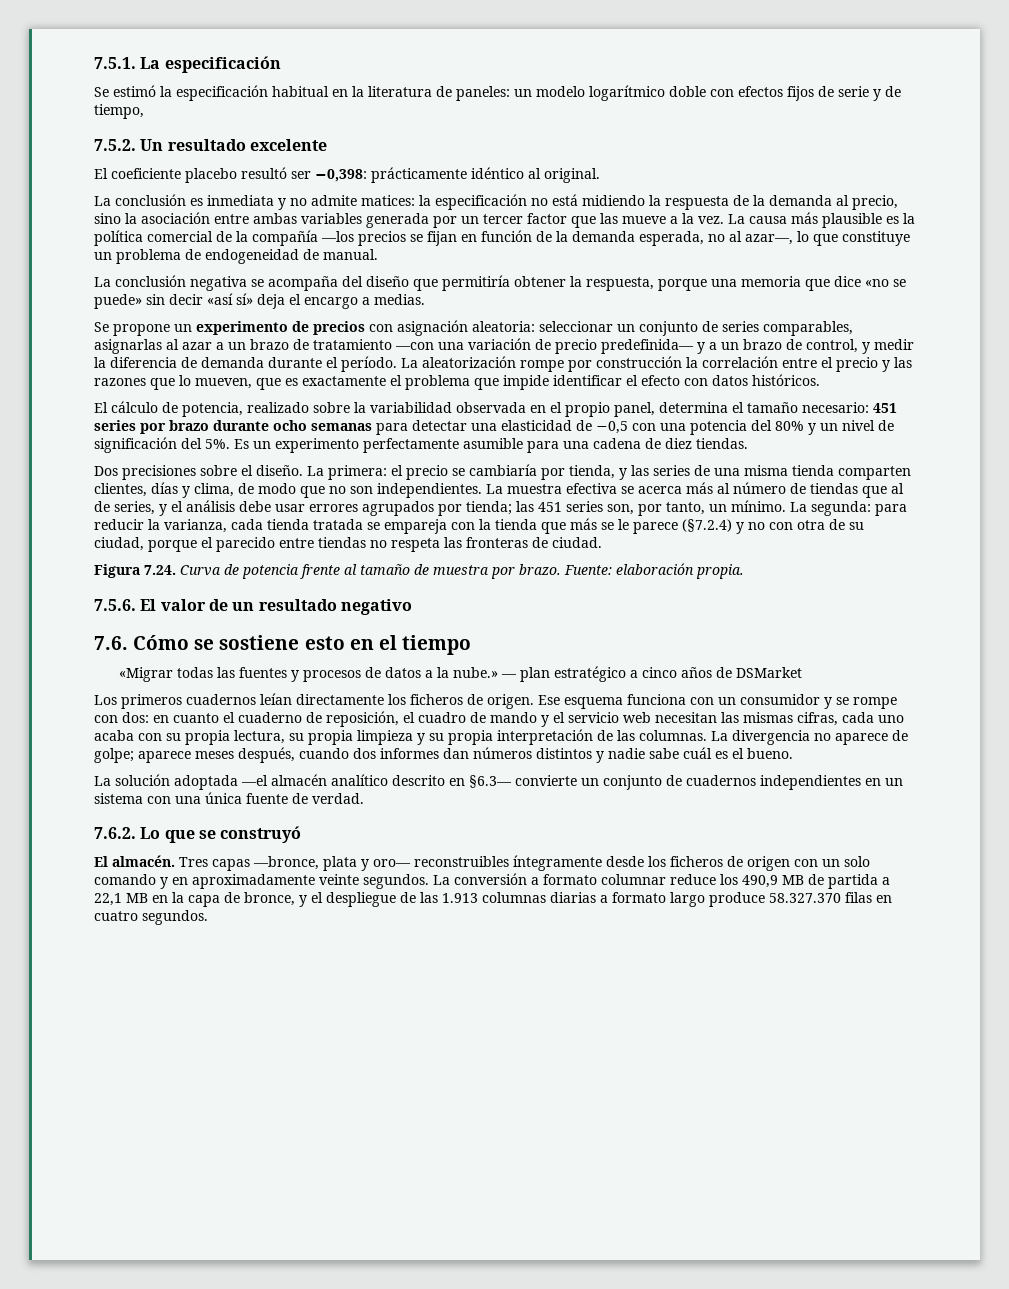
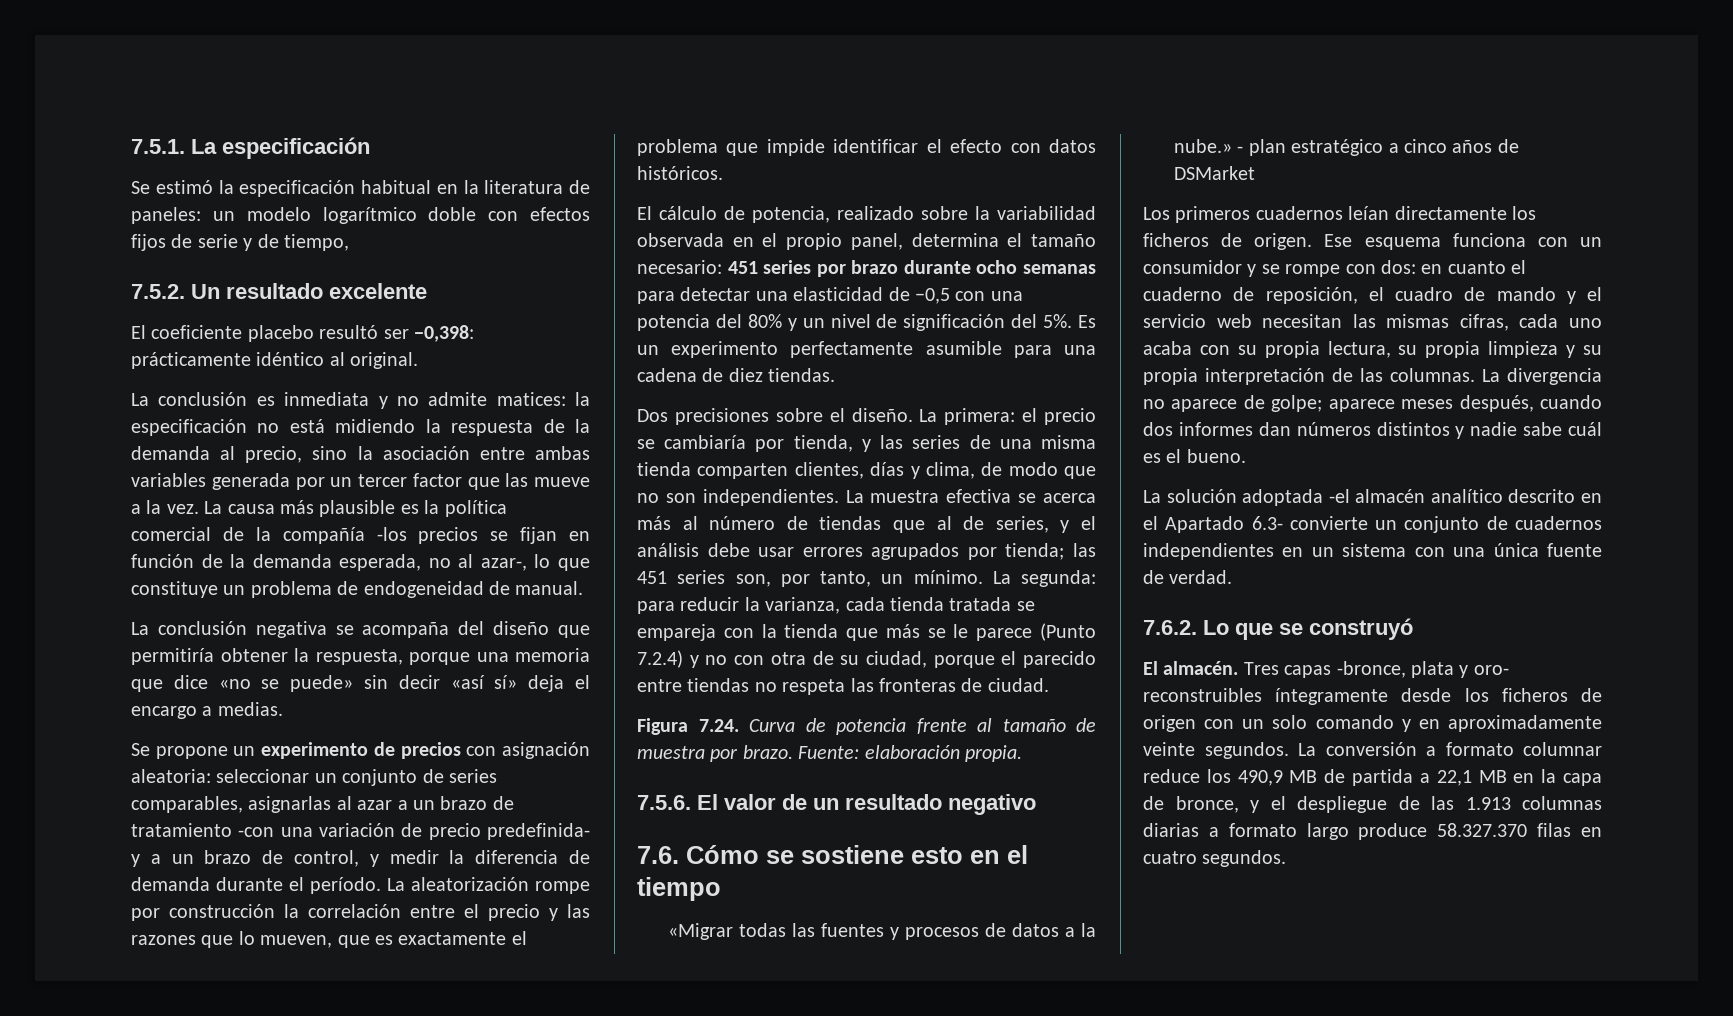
[321,231,354,242] —los -> [376,527,407,541] -los
[745,234,793,245] azar—, -> [480,558,527,571] azar-,
[395,342,434,350] —con -> [238,827,275,837] -con
[601,339,694,354] predefinida— -> [486,823,590,840] predefinida-
[682,519,732,532] (§7.2.4) -> [1040,623,1096,641] [637,650,683,668] (Punto 7.2.4)
[500,674,517,678] — -> [1237,146,1244,153] -
[241,775,268,786] —el -> [1328,489,1350,503] -el
[469,775,512,788] §6.3— -> [1143,516,1283,533] el Apartado 6.3-
[253,856,319,870] —bronce, -> [1336,661,1406,678] -bronce,
[373,859,411,867] oro— -> [1473,665,1509,675] oro-

